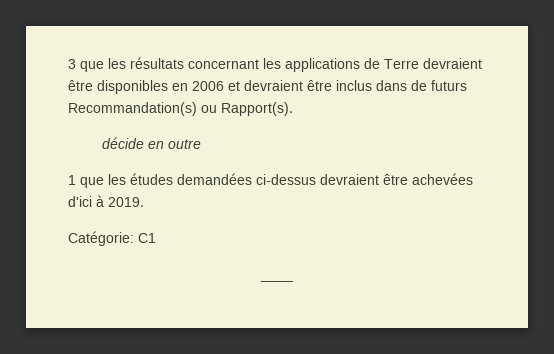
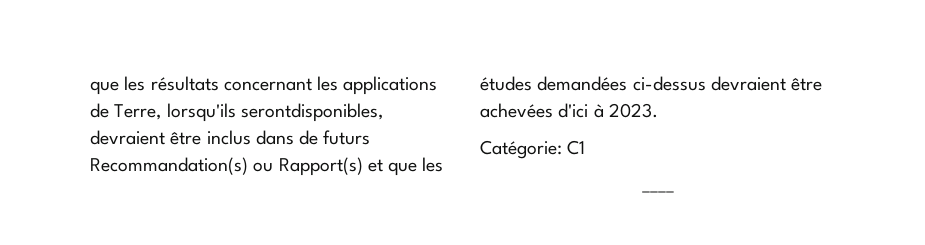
[68,59,76,69] 3 -> (90, 88) none
[384,58,482,69] [68,80,240,94] Terre devraient être disponibles en 2006 et -> [114,103,383,122] Terre, lorsqu'ils serontdisponibles,
[221,102,293,116] [101,137,201,149] [68,175,76,185] Rapport(s). // décide en outre // 1 -> [278,157,383,176] Rapport(s) et
[108,197,144,207] 2019. -> [608,103,658,118] 2023.

